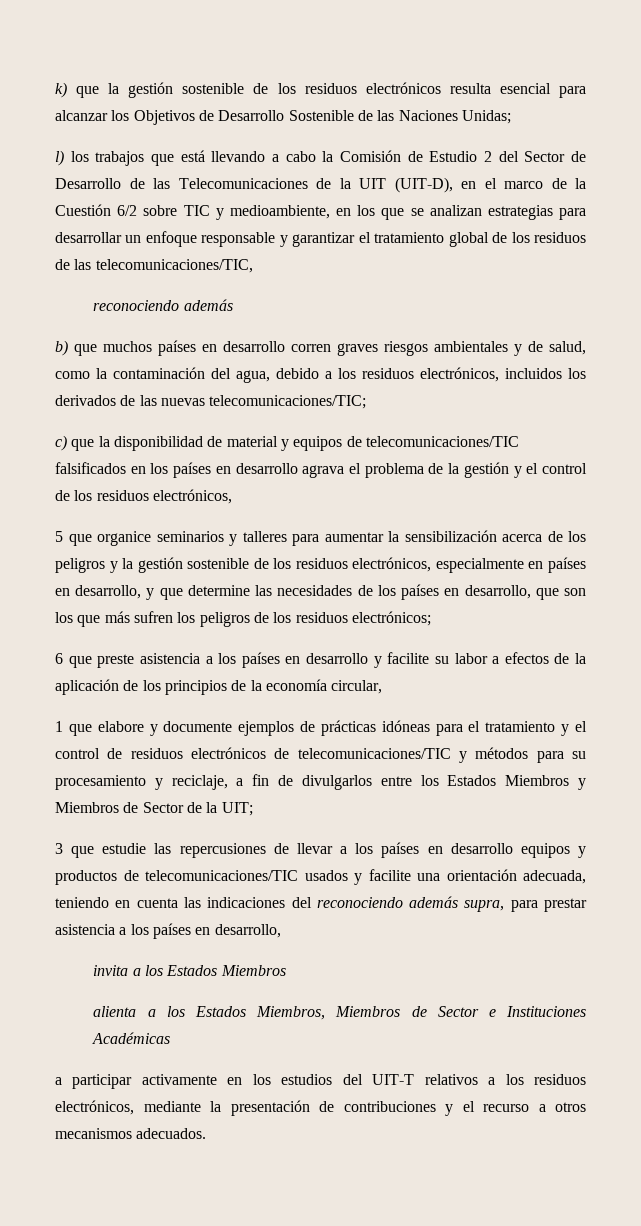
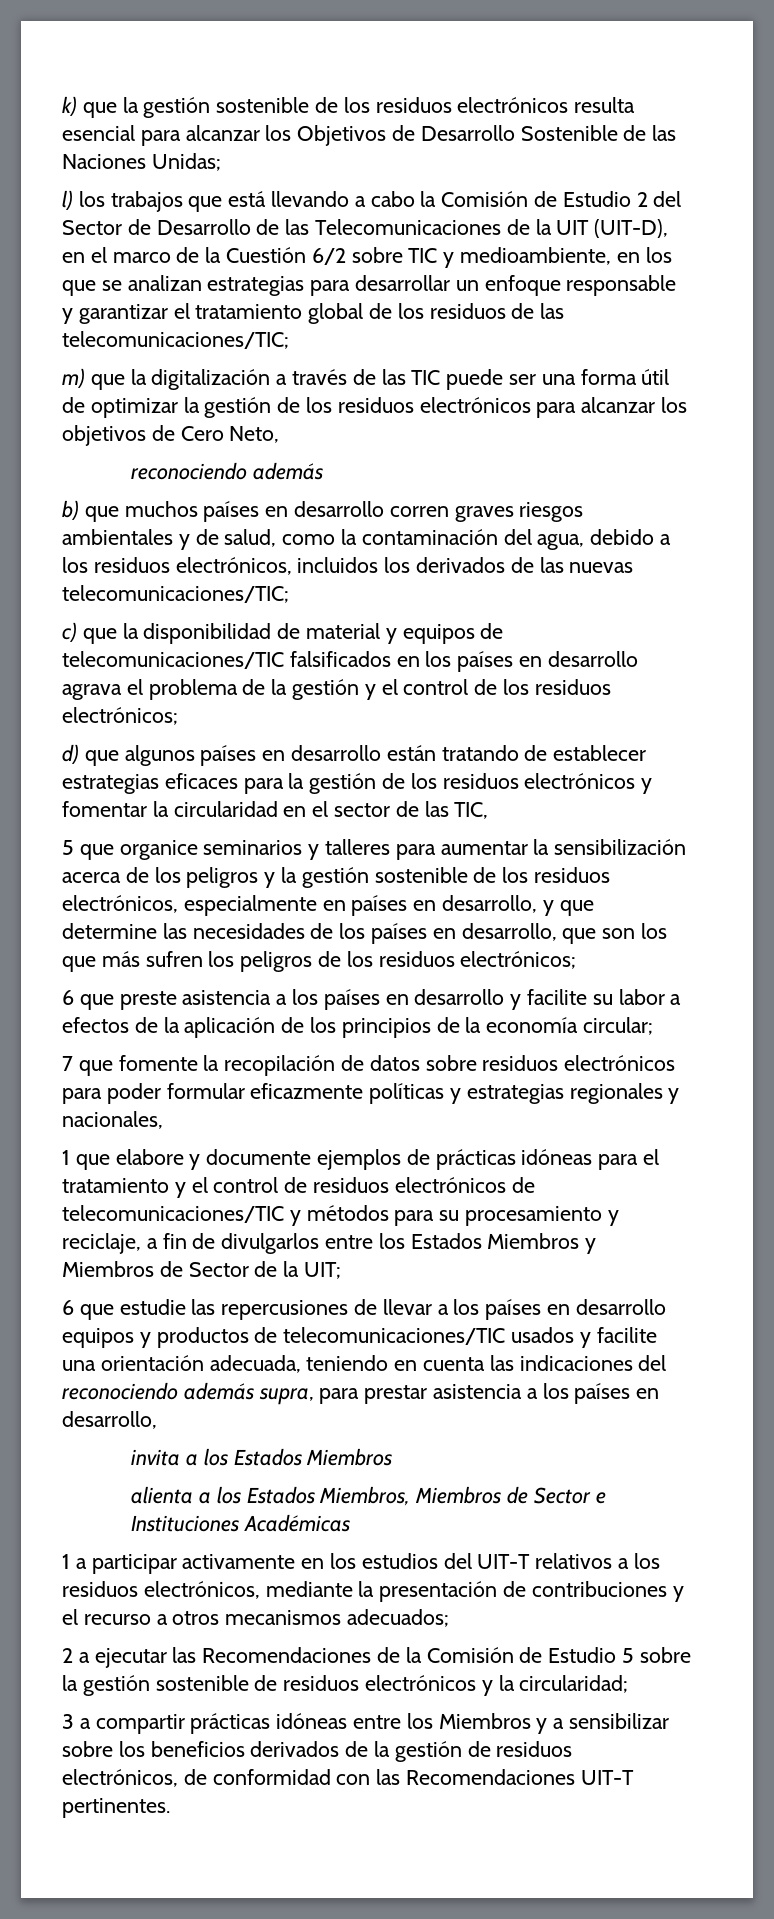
[95,259,253,273] telecomunicaciones/TIC, -> [62,331,289,349] [62,368,670,390] [62,397,688,418] [62,425,280,446] telecomunicaciones/TIC; // m) que la digitalización a través de las TIC puede ser una forma útil de optimizar la gestión de los residuos electrónicos para alcanzar los objetivos de Cero Neto,
[152,489,232,504] electrónicos, -> [62,707,178,725] [62,744,647,766] [62,773,653,794] [62,801,489,819] electrónicos; // d) que algunos países en desarrollo están tratando de establecer estrategias eficaces para la gestión de los residuos electrónicos y fomentar la circularidad en el sector de las TIC,
[331,680,383,694] circular, -> [583,1017,654,1035] [62,1055,676,1076] [62,1083,680,1104] [62,1111,163,1129] circular; // 7 que fomente la recopilación de datos sobre residuos electrónicos para poder formular eficazmente políticas y estrategias regionales y nacionales,
[55,843,63,854] 3 -> [62,1300,74,1315] 6
(171, 1038) none -> [62,1554,70,1569] 1
[136,1128,207,1139] adecuados. -> [347,1609,450,1627] [62,1647,691,1668] [62,1675,629,1696] [62,1713,670,1734] [62,1741,573,1762] [62,1769,634,1787] [62,1798,170,1818] adecuados; // 2 a ejecutar las Recomendaciones de la Comisión de Estudio 5 sobre la gestión sostenible de residuos electrónicos y la circularidad; // 3 a compartir prácticas idóneas entre los Miembros y a sensibilizar sobre los beneficios derivados de la gestión de residuos electrónicos, de conformidad con las Recomendaciones UIT-T pertinentes.

